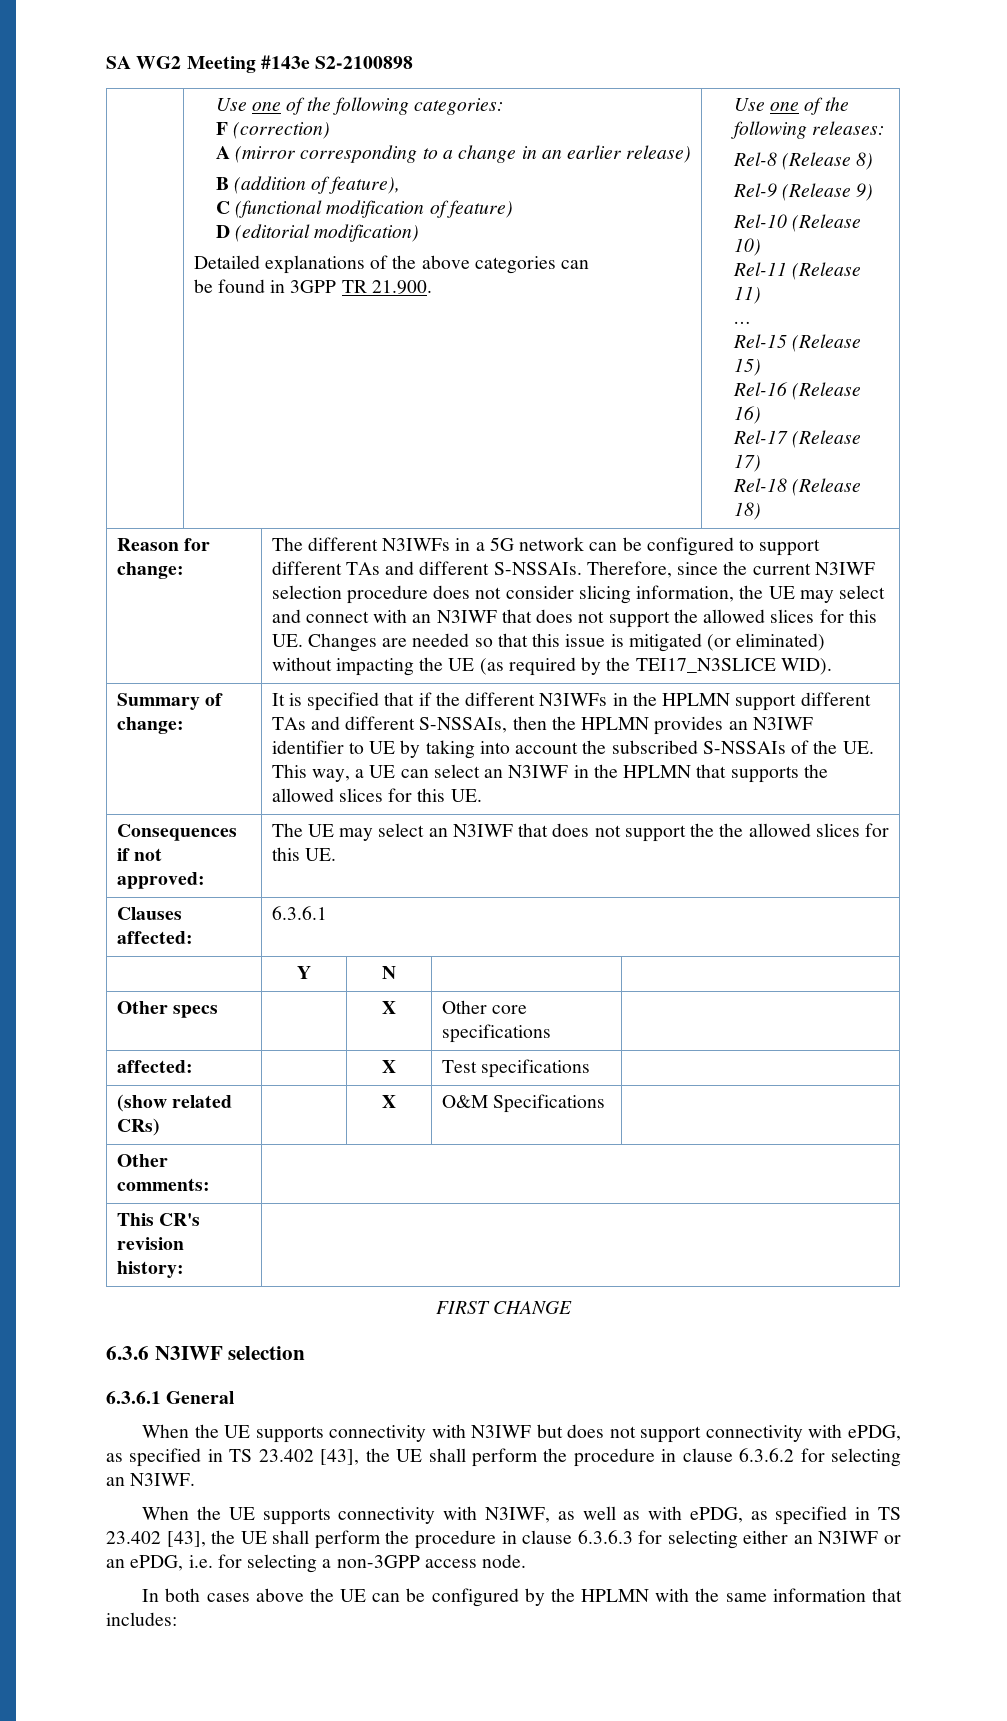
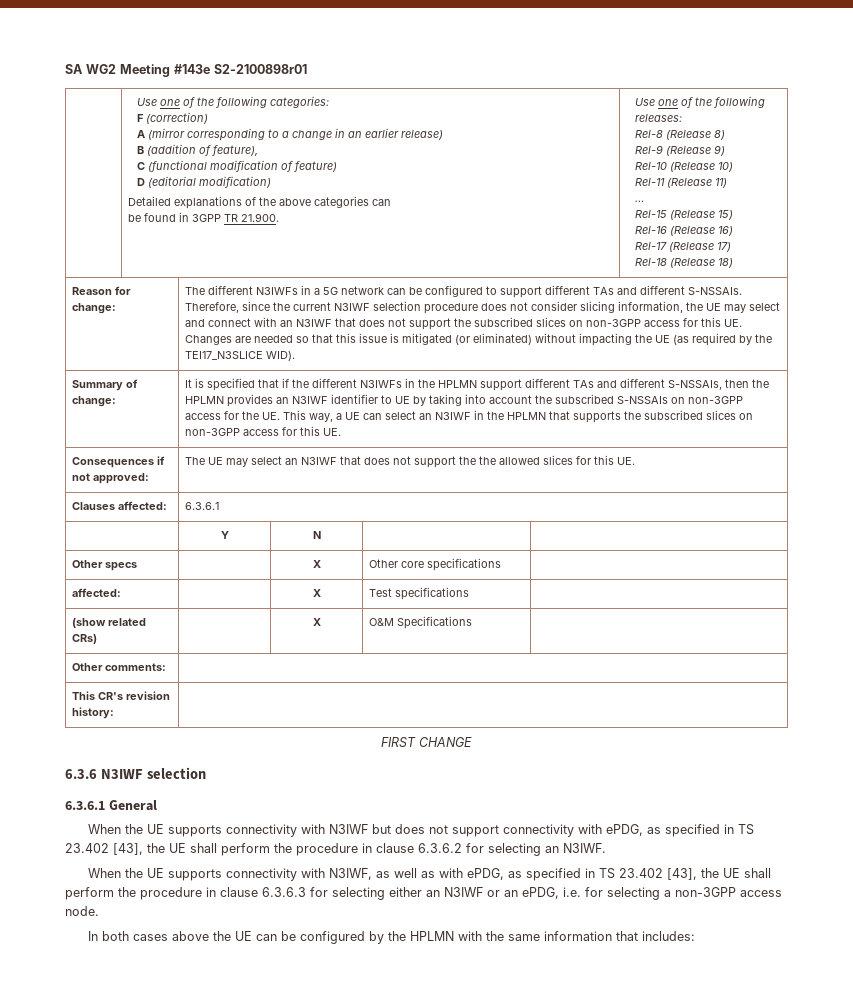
[315,56,414,69] S2-2100898 -> [214,64,307,74] S2-2100898r01
[703,609,815,623] allowed slices -> [474,317,681,327] subscribed slices on non-3GPP access
[791,740,810,754] of -> [671,396,744,404] [185,411,240,420] on non-3GPP access for
[271,788,383,802] allowed slices -> [644,410,754,420] [185,428,280,436] subscribed slices on non-3GPP access

